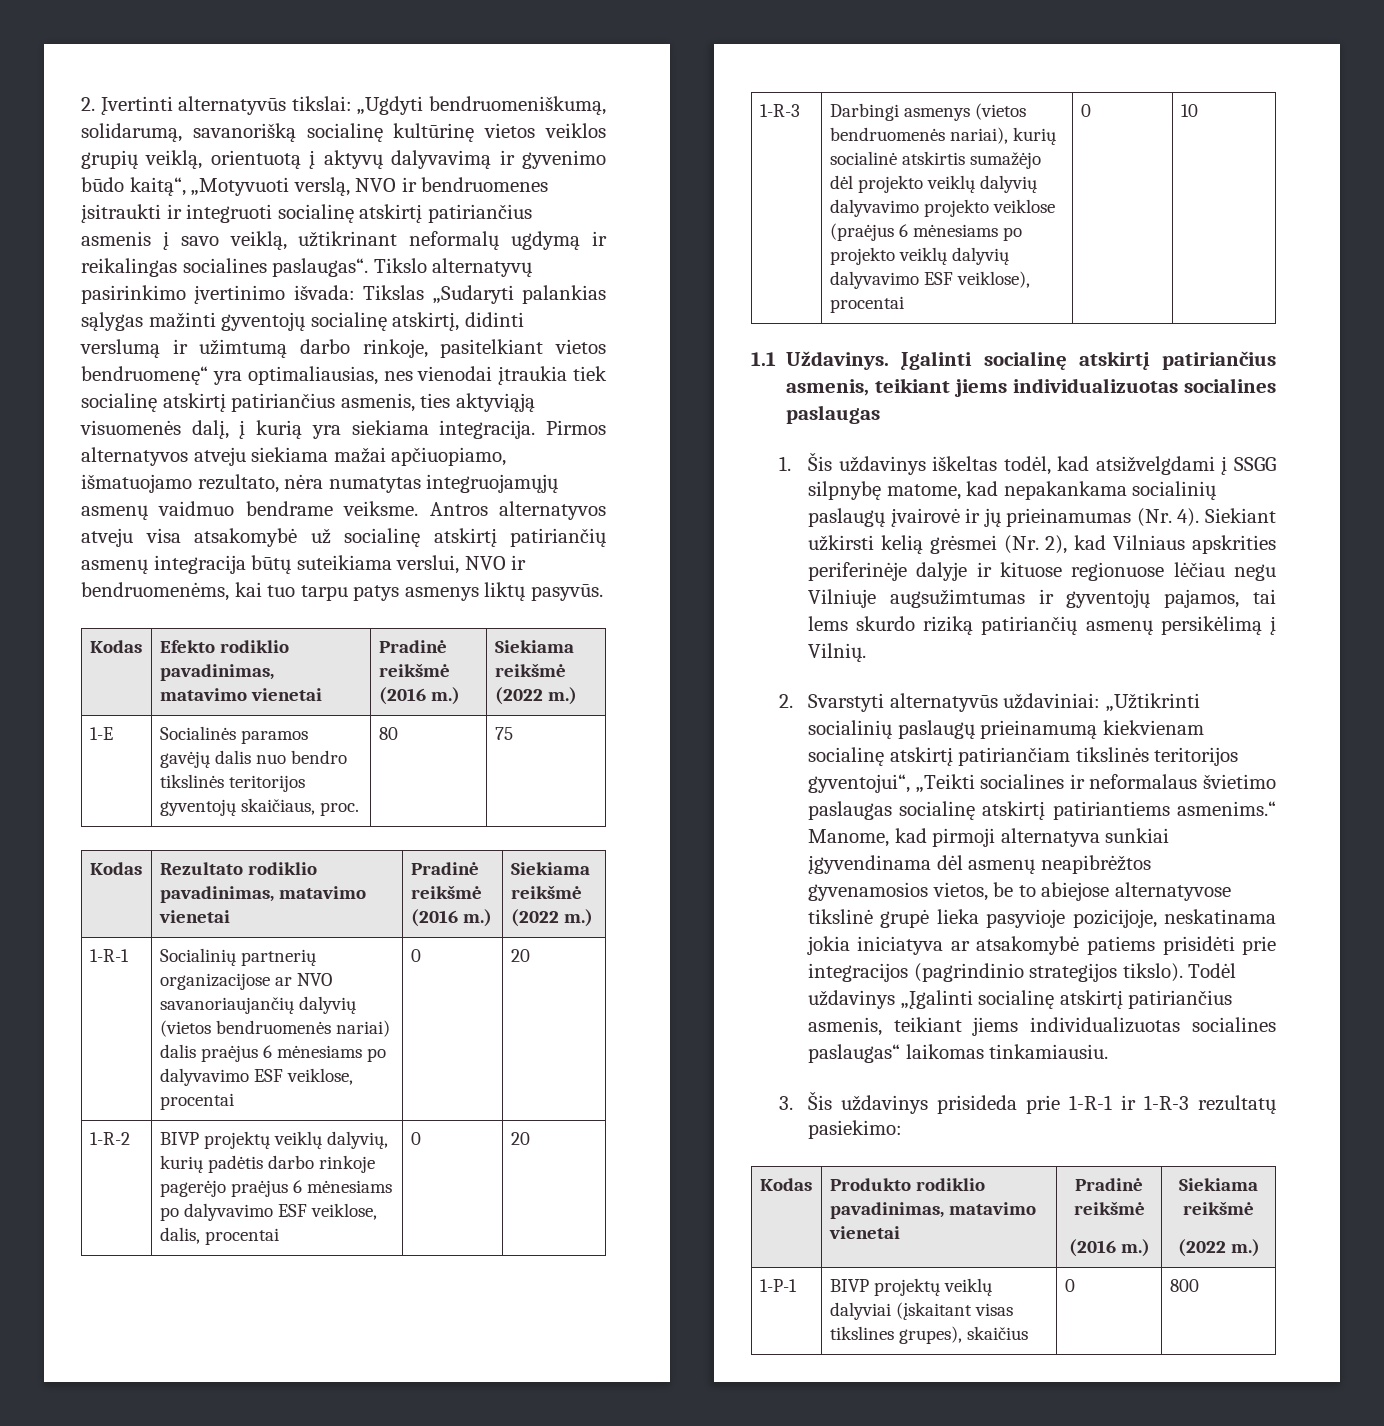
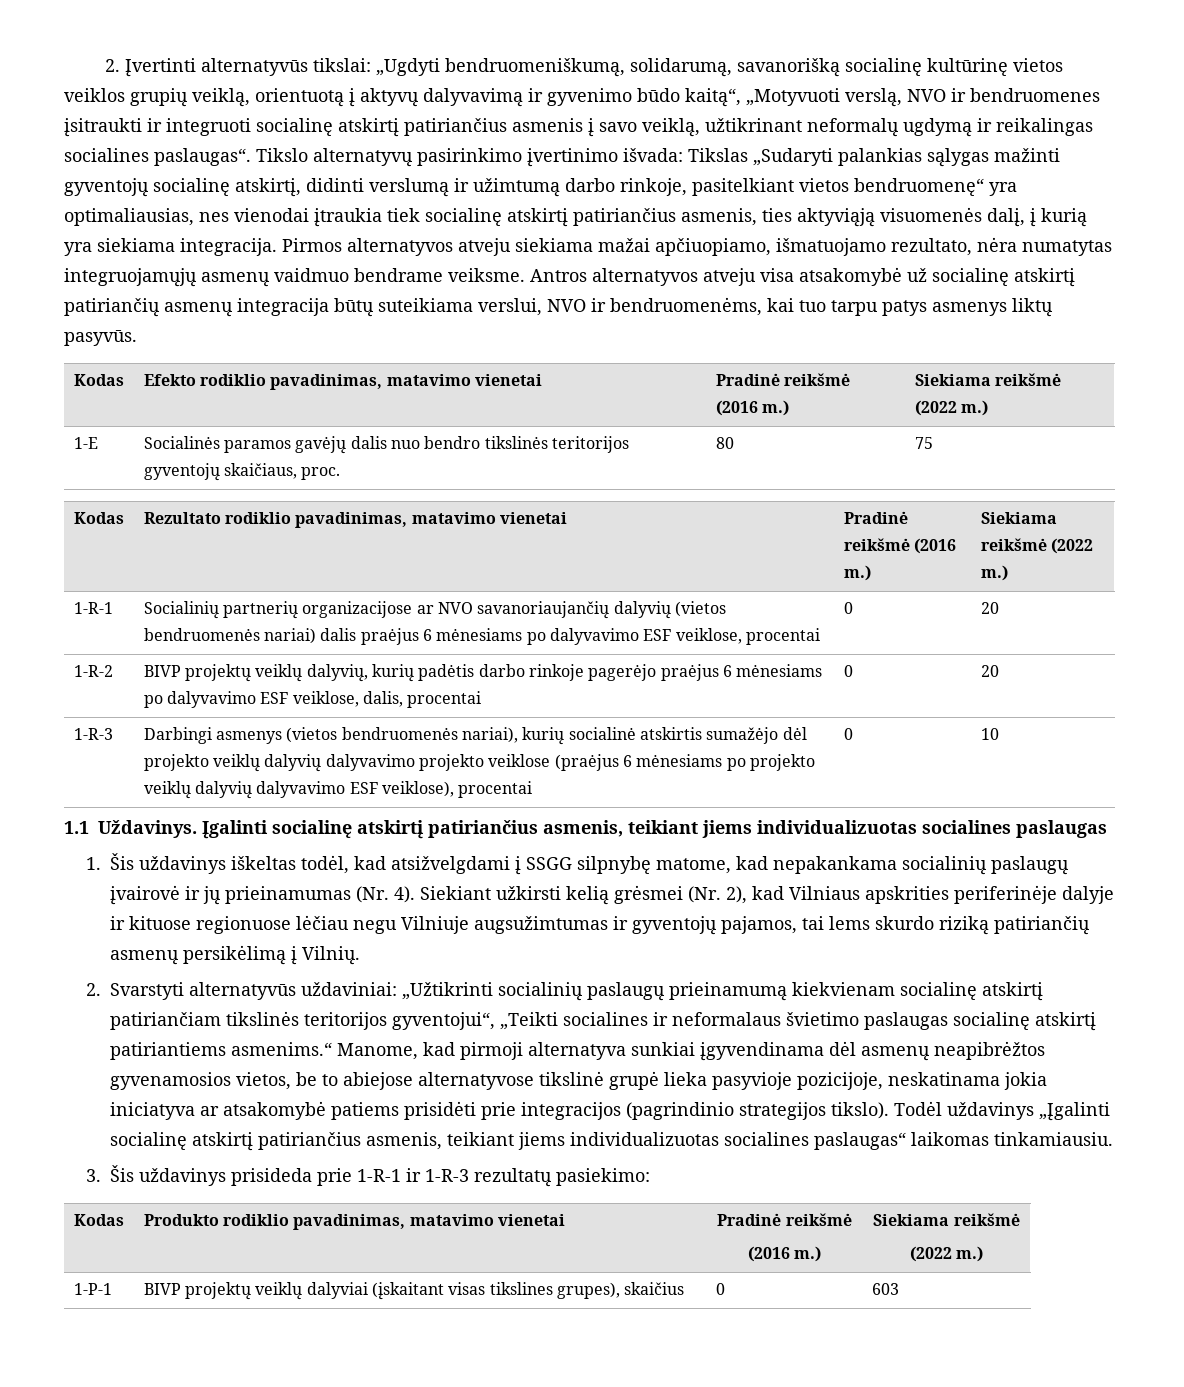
[1169,1279,1199,1292] 800 -> [871,1283,899,1295] 603

